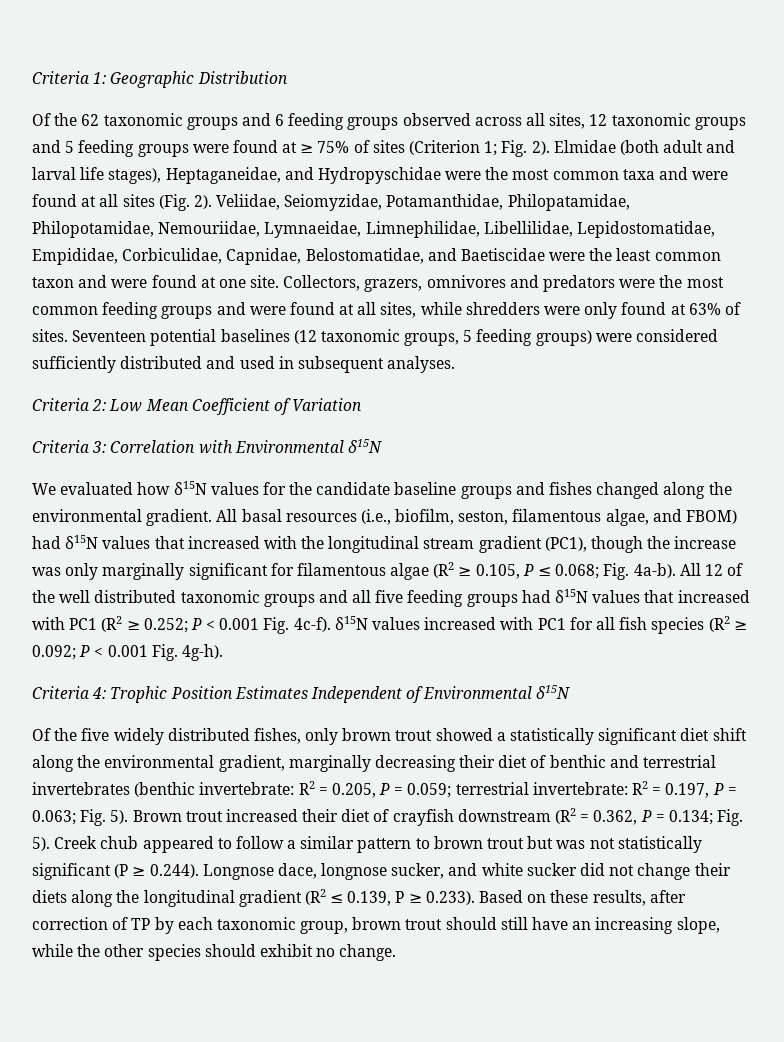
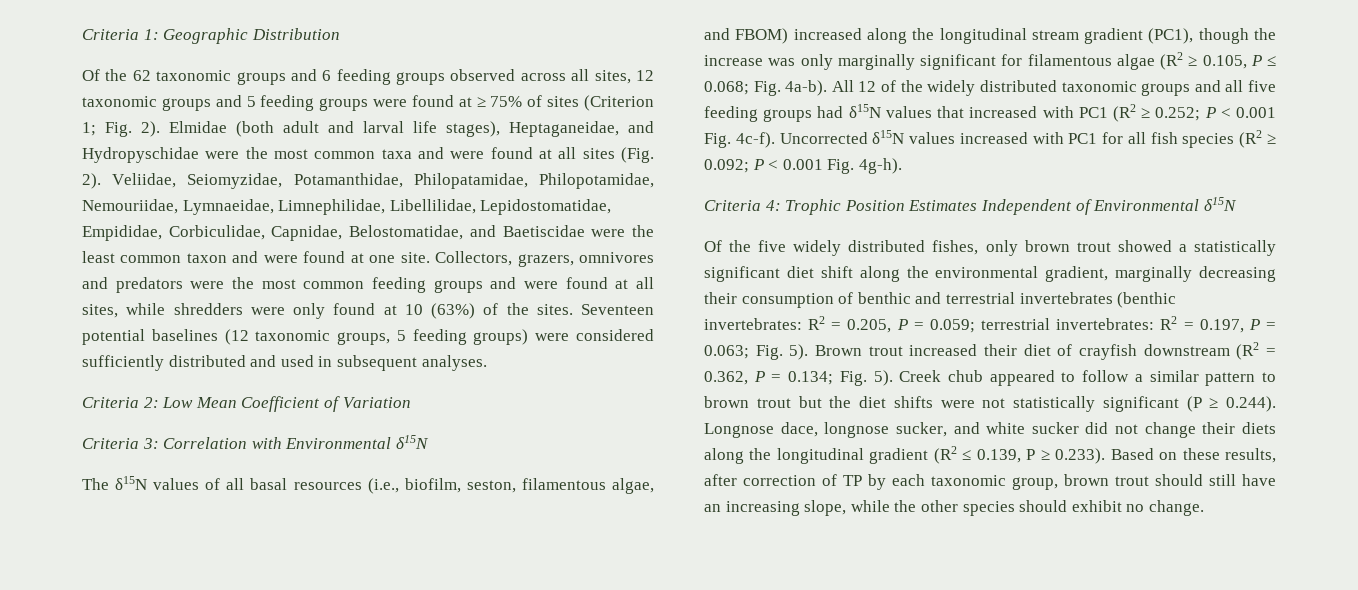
[688,302,741,315] 63% of -> [404,303,529,319] 10 (63%) of the
[32,481,732,499] [32,509,238,526] We evaluated how δ15N values for the candidate baseline groups and fishes changed along the environmental gradient. All -> [82,476,245,490] The δ15N values of all
[32,535,297,549] had δ15N values that increased with -> [793,28,907,44] increased along
[59,590,91,603] well -> [927,80,976,96] widely
(331, 624) none -> [779,132,868,144] Uncorrected
[498,755,528,768] diet -> [741,293,834,308] consumption
[199,782,295,795] invertebrate: -> [704,318,802,330] invertebrates:
[532,782,628,795] invertebrate: -> [1056,318,1155,330] invertebrates:
[556,840,586,849] was -> [829,396,975,408] the diet shifts were

